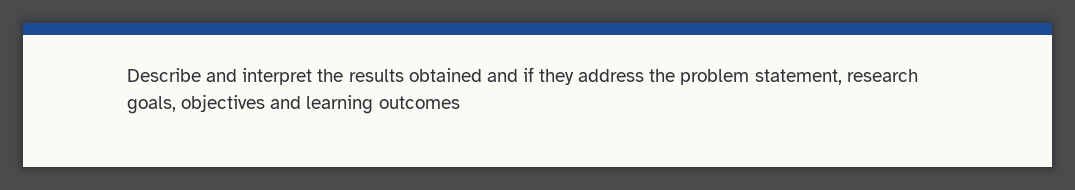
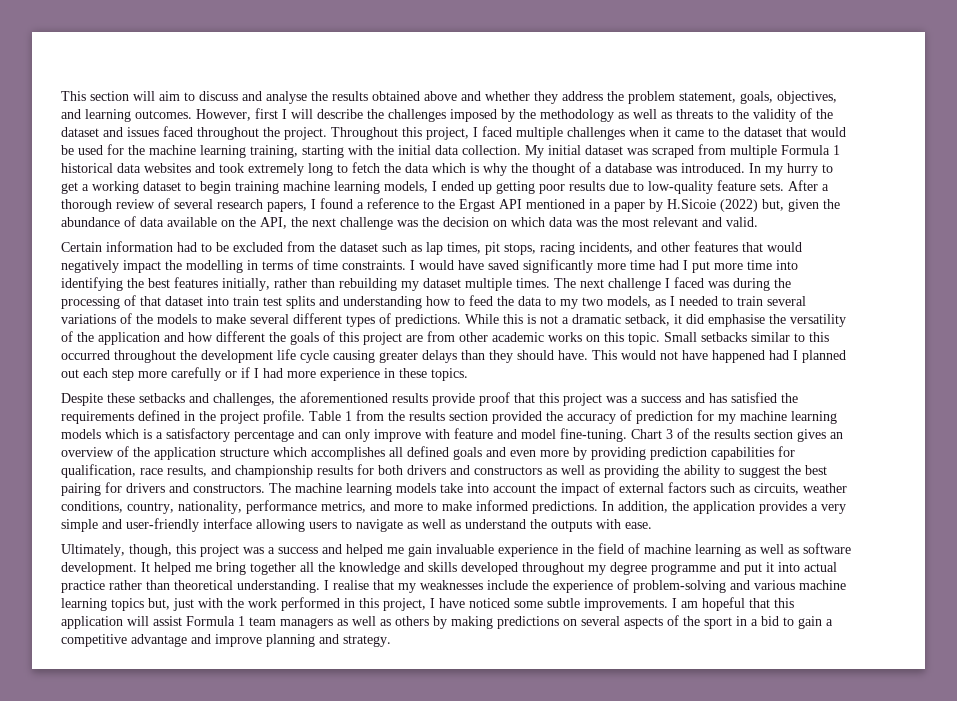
[127,67,534,85] Describe and interpret the results obtained and if -> [61,91,530,104] This section will aim to discuss and analyse the results obtained above and whether
[846,69,918,82] [127,94,460,114] research goals, objectives and learning outcomes -> [740,91,837,104] [61,108,833,122] [61,126,846,140] [61,144,840,158] [61,162,833,176] [61,180,829,194] [61,198,840,212] [61,216,758,230] [61,241,802,255] [61,259,798,273] [61,277,791,291] [61,295,806,309] [61,313,846,327] [61,331,829,345] [61,349,846,363] [61,367,468,381] [61,392,798,406] [61,410,837,424] [61,428,843,442] [61,446,795,460] [61,464,827,478] [61,482,847,496] [61,500,846,514] [61,518,652,532] [61,543,851,557] [61,562,837,575] [61,579,846,593] [61,597,794,611] [61,615,833,629] [61,634,391,647] goals, objectives, and learning outcomes. However, first I will describe the challenges imposed by the methodology as well as threats to the validity of the dataset and issues faced throughout the project. Throughout this project, I faced multiple challenges when it came to the dataset that would be used for the machine learning training, starting with the initial data collection. My initial dataset was scraped from multiple Formula 1 historical data websites and took extremely long to fetch the data which is why the thought of a database was introduced. In my hurry to get a working dataset to begin training machine learning models, I ended up getting poor results due to low-quality feature sets. After a thorough review of several research papers, I found a reference to the Ergast API mentioned in a paper by H.Sicoie (2022) but, given the abundance of data available on the API, the next challenge was the decision on which data was the most relevant and valid. // Certain information had to be excluded from the dataset such as lap times, pit stops, racing incidents, and other features that would negatively impact the modelling in terms of time constraints. I would have saved significantly more time had I put more time into identifying the best features initially, rather than rebuilding my dataset multiple times. The next challenge I faced was during the processing of that dataset into train test splits and understanding how to feed the data to my two models, as I needed to train several variations of the models to make several different types of predictions. While this is not a dramatic setback, it did emphasise the versatility of the application and how different the goals of this project are from other academic works on this topic. Small setbacks similar to this occurred throughout the development life cycle causing greater delays than they should have. This would not have happened had I planned out each step more carefully or if I had more experience in these topics. // Despite these setbacks and challenges, the aforementioned results provide proof that this project was a success and has satisfied the requirements defined in the project profile. Table 1 from the results section provided the accuracy of prediction for my machine learning models which is a satisfactory percentage and can only improve with feature and model fine-tuning. Chart 3 of the results section gives an overview of the application structure which accomplishes all defined goals and even more by providing prediction capabilities for qualification, race results, and championship results for both drivers and constructors as well as providing the ability to suggest the best pairing for drivers and constructors. The machine learning models take into account the impact of external factors such as circuits, weather conditions, country, nationality, performance metrics, and more to make informed predictions. In addition, the application provides a very simple and user-friendly interface allowing users to navigate as well as understand the outputs with ease. // Ultimately, though, this project was a success and helped me gain invaluable experience in the field of machine learning as well as software development. It helped me bring together all the knowledge and skills developed throughout my degree programme and put it into actual practice rather than theoretical understanding. I realise that my weaknesses include the experience of problem-solving and various machine learning topics but, just with the work performed in this project, I have noticed some subtle improvements. I am hopeful that this application will assist Formula 1 team managers as well as others by making predictions on several aspects of the sport in a bid to gain a competitive advantage and improve planning and strategy.

